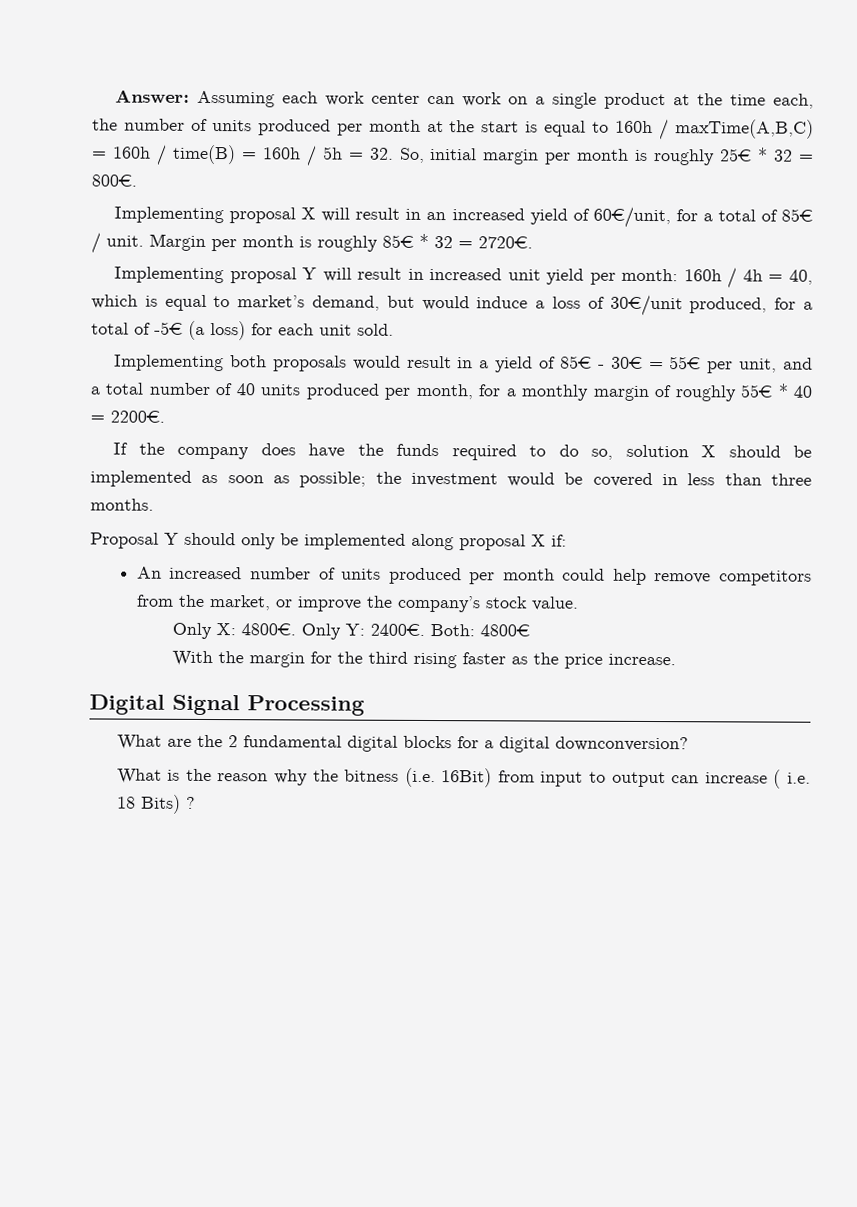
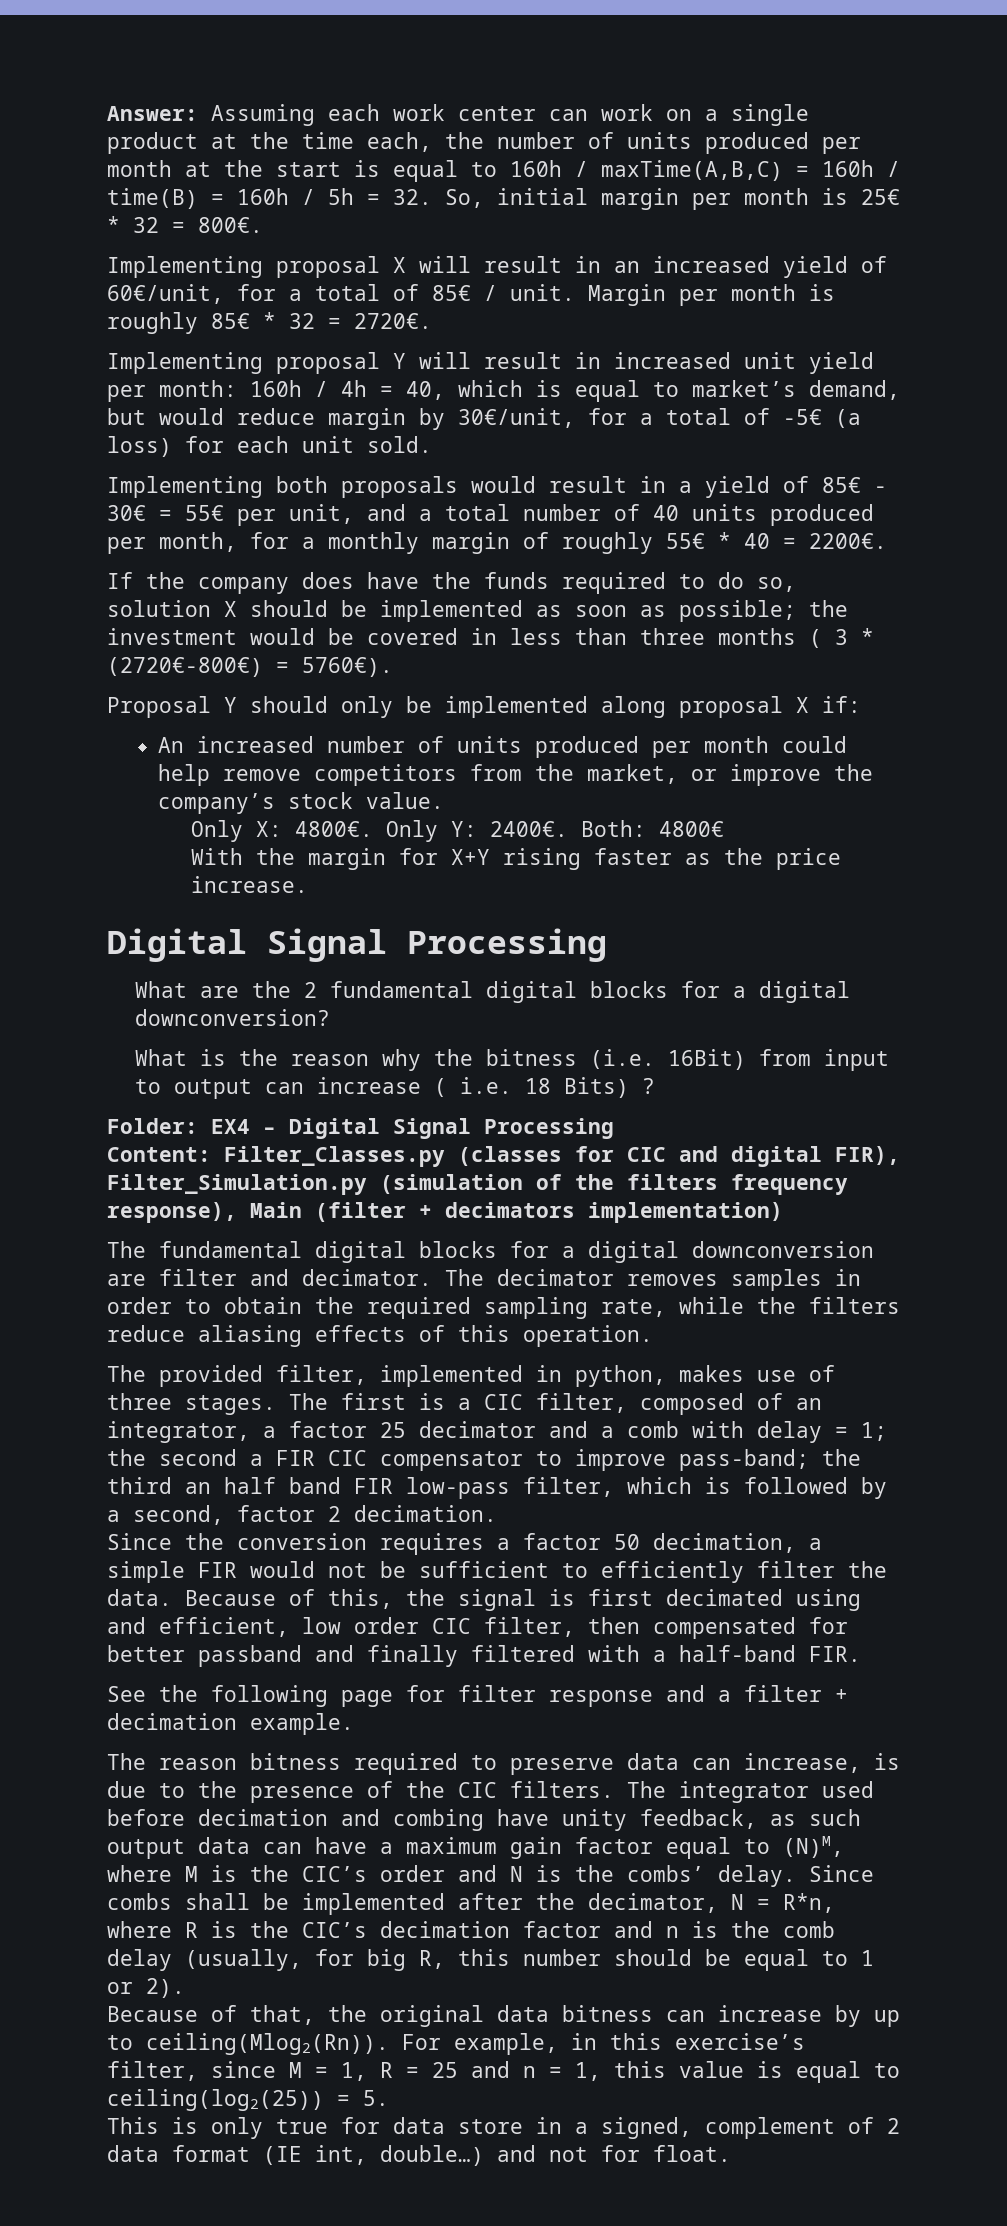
[653,149,716,166] roughly -> (848, 196) none
[476,294,768,317] induce a loss of 30€/unit produced, -> [237,408,575,430] reduce margin by 30€/unit,
[90,498,154,511] months. -> [718,628,874,648] [107,657,393,677] months ( 3 * (2720€-800€) = 5760€).
[336,651,408,664] the third -> [450,849,490,865] X+Y
(196, 802) none -> [107,1118,614,1139] [107,1146,900,1167] [107,1174,848,1195] [107,1202,783,1223] [107,1241,874,1263] [107,1269,861,1291] [107,1297,900,1319] [107,1325,653,1347] [107,1365,835,1387] [107,1393,822,1415] [107,1421,887,1443] [107,1449,861,1471] [107,1477,887,1499] [107,1505,497,1525] [107,1533,822,1555] [107,1561,887,1583] [107,1589,861,1611] [107,1617,848,1639] [107,1645,861,1667] [107,1685,848,1707] [107,1713,354,1735] [107,1753,900,1775] [107,1781,874,1803] [107,1809,861,1831] [107,1836,844,1859] [107,1865,874,1887] [107,1893,835,1915] [107,1921,835,1938] [107,1949,874,1971] [107,1978,185,1998] [107,2005,900,2027] [107,2033,805,2055] [107,2061,900,2083] [107,2089,389,2111] [107,2117,900,2139] [107,2145,731,2166] // Folder: EX4 – Digital Signal Processing // Content: Filter_Classes.py (classes for CIC and digital FIR), Filter_Simulation.py (simulation of the filters frequency response), Main (filter + decimators implementation) // The fundamental digital blocks for a digital downconversion are filter and decimator. The decimator removes samples in order to obtain the required sampling rate, while the filters reduce aliasing effects of this operation. // The provided filter, implemented in python, makes use of three stages. The first is a CIC filter, composed of an integrator, a factor 25 decimator and a comb with delay = 1; the second a FIR CIC compensator to improve pass-band; the third an half band FIR low-pass filter, which is followed by a second, factor 2 decimation. // Since the conversion requires a factor 50 decimation, a simple FIR would not be sufficient to efficiently filter the data. Because of this, the signal is first decimated using and efficient, low order CIC filter, then compensated for better passband and finally filtered with a half-band FIR. // See the following page for filter response and a filter + decimation example. // The reason bitness required to preserve data can increase, is due to the presence of the CIC filters. The integrator used before decimation and combing have unity feedback, as such output data can have a maximum gain factor equal to (N)M, where M is the CIC’s order and N is the combs’ delay. Since combs shall be implemented after the decimator, N = R*n, where R is the CIC’s decimation factor and n is the comb delay (usually, for big R, this number should be equal to 1 or 2). // Because of that, the original data bitness can increase by up to ceiling(Mlog2(Rn)). For example, in this exercise’s filter, since M = 1, R = 25 and n = 1, this value is equal to ceiling(log2(25)) = 5. // This is only true for data store in a signed, complement of 2 data format (IE int, double…) and not for float.

